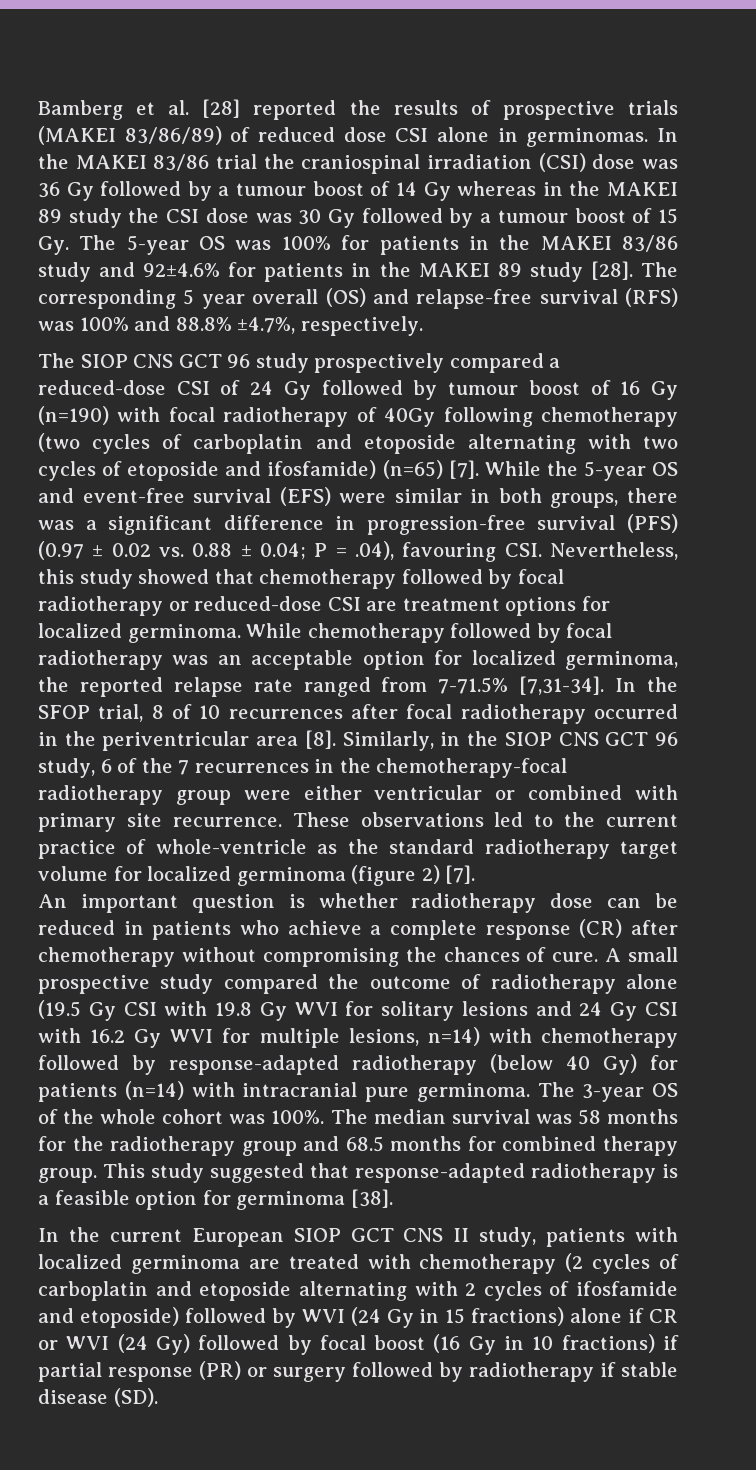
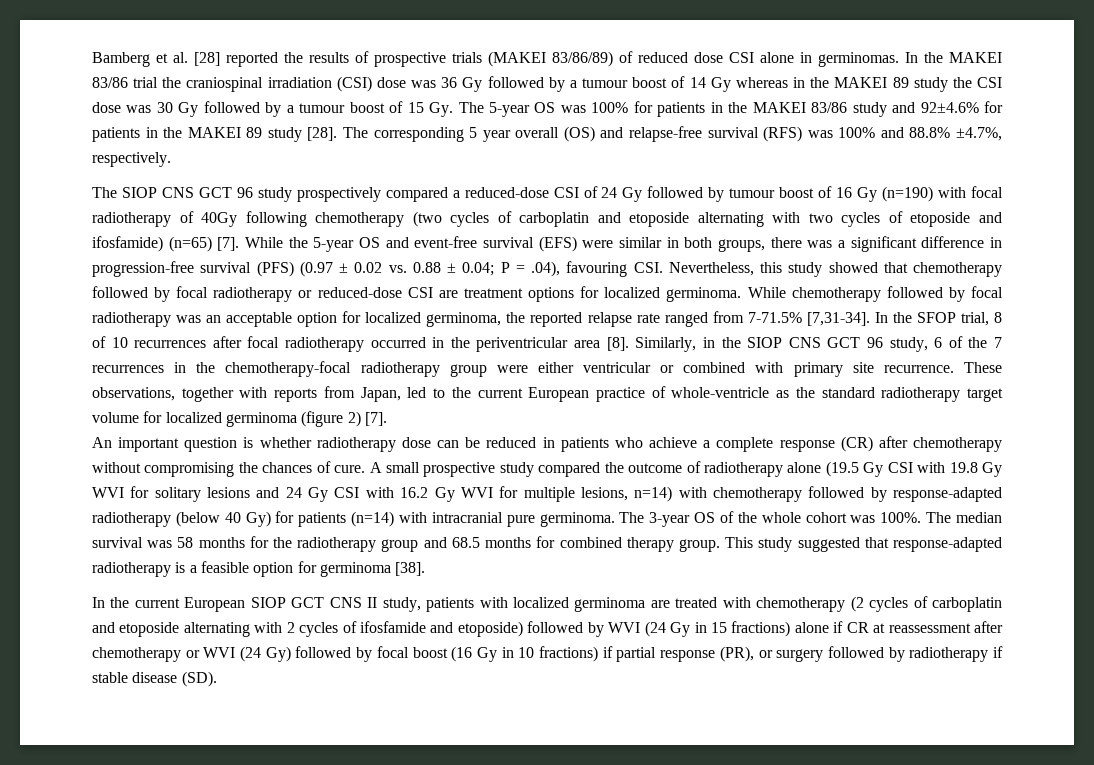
[360,812,484,827] observations -> [92,386,401,402] observations, together with reports from Japan,
(678, 820) none -> [528,387,590,402] European
(678, 1316) none -> [873,621,1003,633] [92,647,181,662] at reassessment after chemotherapy
[199,1361,241,1380] (PR) -> [719,646,754,662] (PR),

